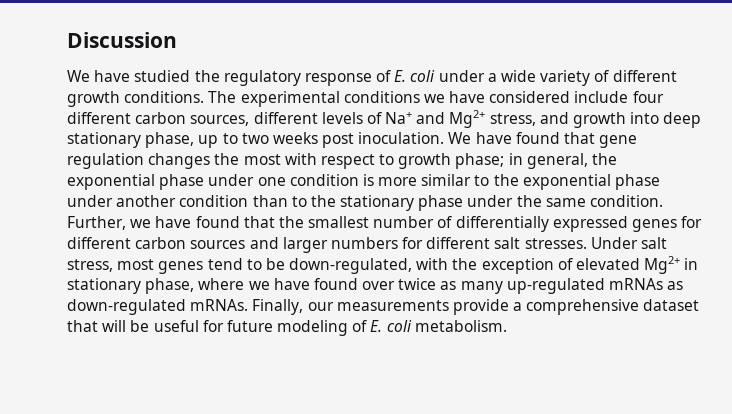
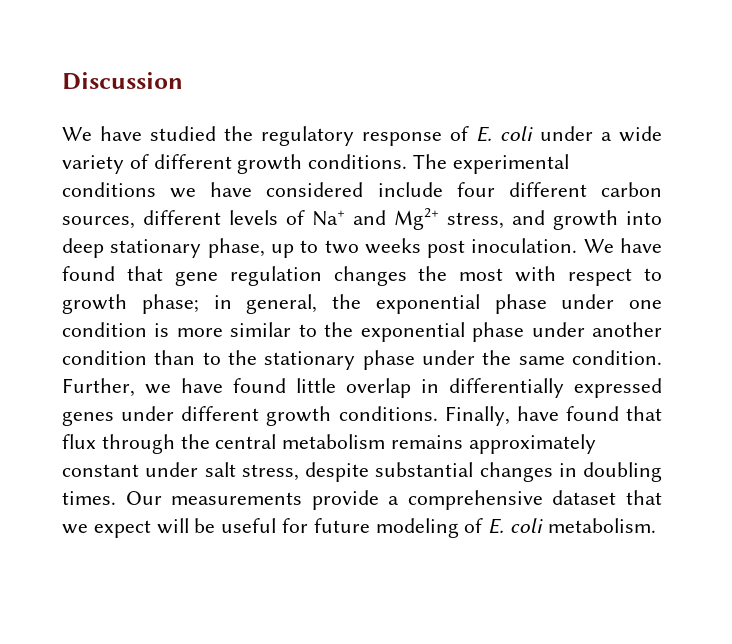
[243,216,703,232] [67,237,668,253] [67,256,699,274] [67,278,684,294] [67,299,334,315] that the smallest number of differentially expressed genes for different carbon sources and larger numbers for different salt stresses. Under salt stress, most genes tend to be down-regulated, with the exception of elevated Mg2+ in stationary phase, where we have found over twice as many up-regulated mRNAs as down-regulated mRNAs. Finally, our -> [296,378,662,398] [62,406,662,426] [62,434,596,454] [62,462,662,482] [62,491,162,505] little overlap in differentially expressed genes under different growth conditions. Finally, have found that flux through the central metabolism remains approximately constant under salt stress, despite substantial changes in doubling times. Our
(98, 326) none -> [62,520,151,538] we expect

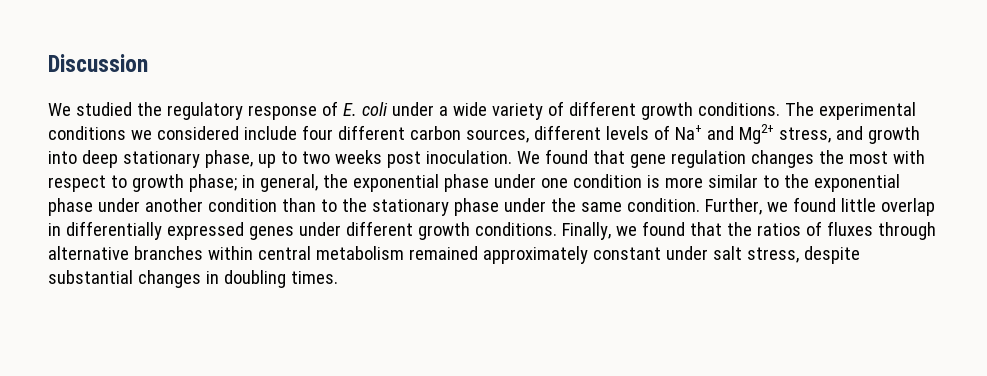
[100,126,142,141] have -> (71, 109) none
[210,182,253,197] have -> (152, 135) none
[620,238,662,253] have -> (540, 157) none
[181,378,223,393] have -> (788, 207) none
[516,406,662,421] [62,434,210,454] have found that flux through the -> [615,221,936,240] [48,246,253,260] we found that the ratios of fluxes through alternative branches within
[391,435,464,449] remains -> [408,246,478,260] remained
[125,490,662,510] [62,518,656,538] Our measurements provide a comprehensive dataset that we expect will be useful for future modeling of E. coli metabolism. -> (338, 277) none

